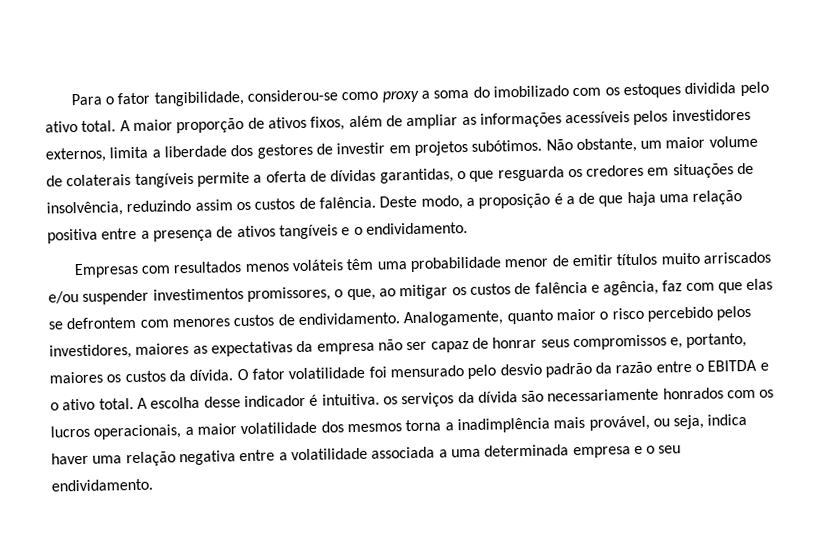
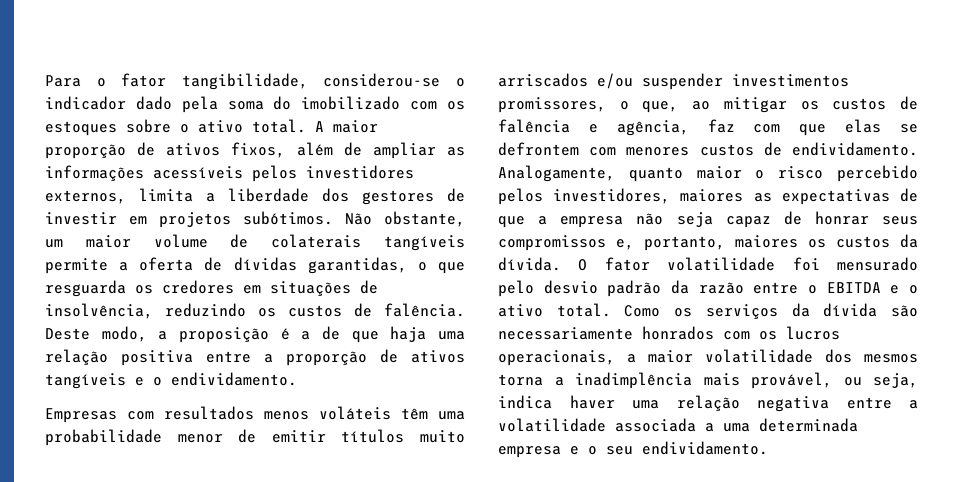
[341,90,431,103] como proxy a -> [456,78,466,87] [45,96,218,113] o indicador dado pela
[684,81,769,97] dividida pelo -> [126,119,189,133] sobre o
[194,199,233,211] assim -> (246, 310) none
[152,229,213,242] presença -> [286,351,367,366] proporção
[296,340,314,353] da -> [900,188,918,202] [498,216,548,228] de que a
[406,341,428,351] ser -> [676,212,713,227] seja
[136,393,380,409] A escolha desse indicador é intuitiva. -> [624,305,661,317] Como

